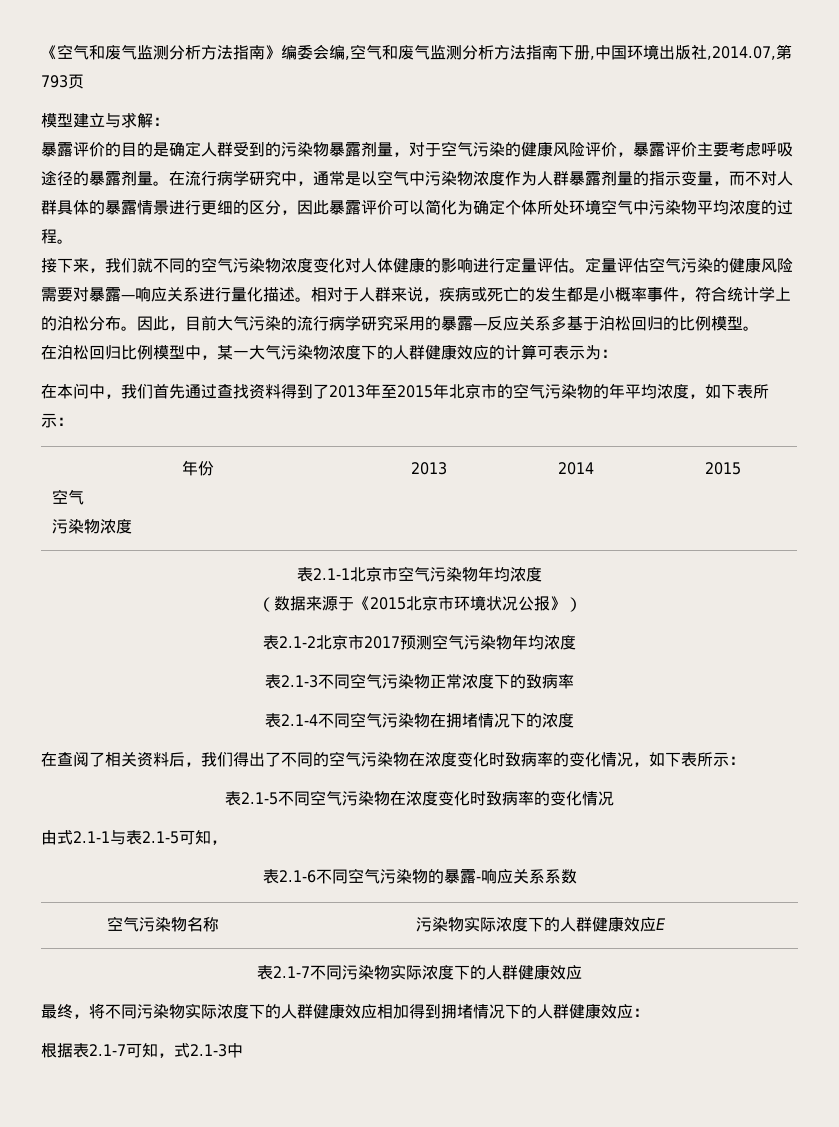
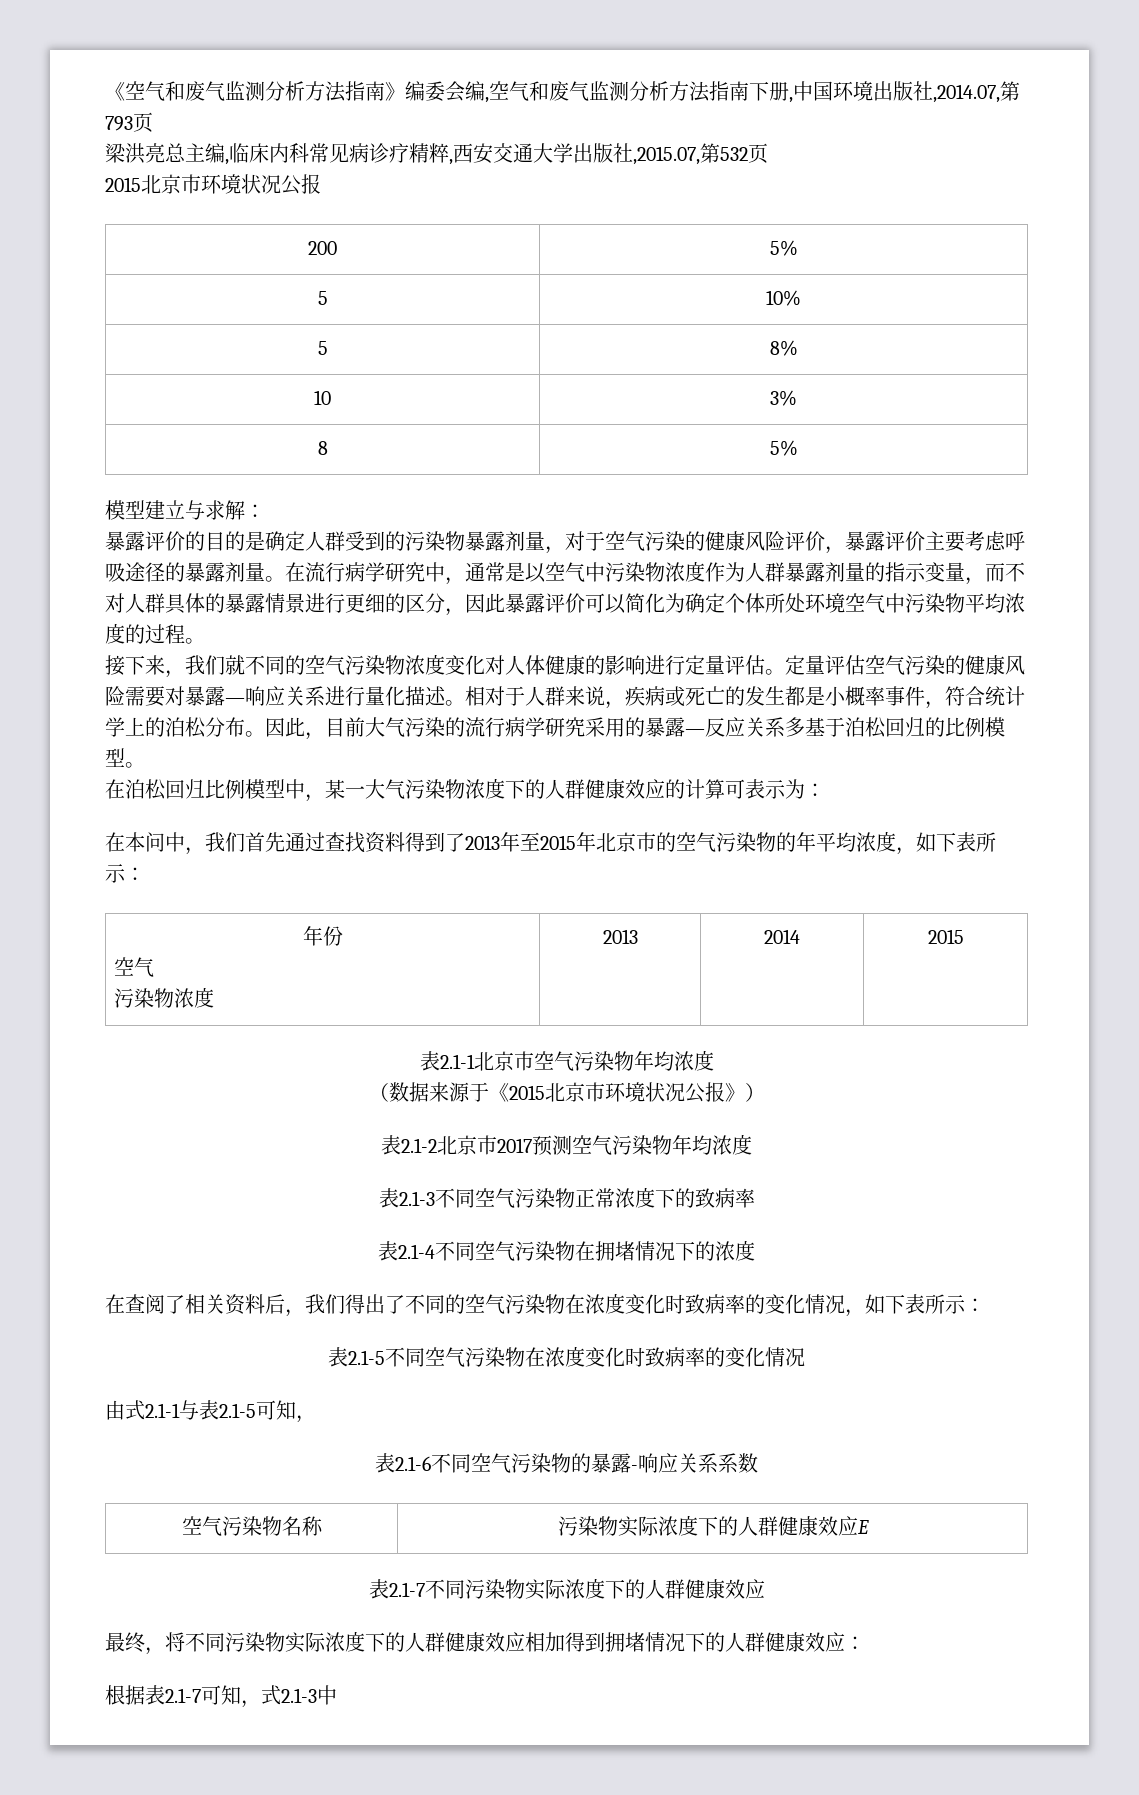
(84, 81) none -> [105,143,768,165] [105,174,321,195] [308,241,337,255] [769,240,798,256] [317,291,328,305] [766,290,801,306] [317,341,328,355] [769,340,798,356] [314,390,331,405] [770,390,797,406] [317,441,328,455] [769,440,798,456] // 梁洪亮总主编,临床内科常见病诊疗精粹,西安交通大学出版社,2015.07,第532页 // 2015北京市环境状况公报 // 200 | 5% // 5 | 10% // 5 | 8% // 10 | 3% // 8 | 5%

